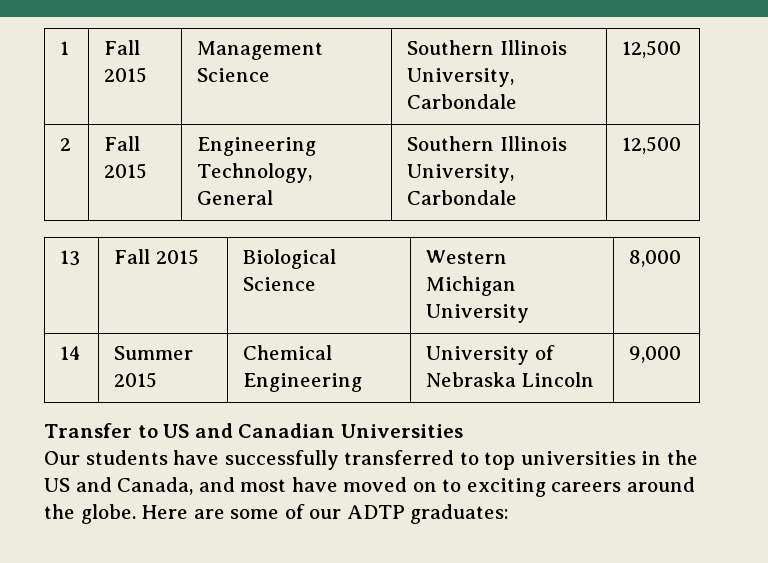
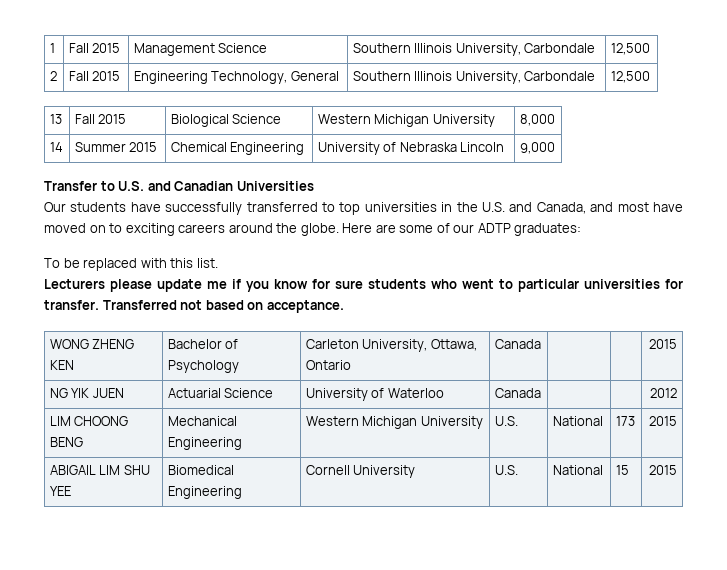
[163,424,190,438] US -> [118,181,145,191] U.S.
[44,478,70,492] US -> [481,202,505,212] U.S.
(510, 514) none -> [44,258,218,271] [44,279,683,292] [44,300,344,313] [49,339,135,349] [49,360,74,370] [167,339,239,349] [167,360,239,373] [305,339,477,352] [305,360,351,370] [494,339,541,349] [649,339,678,349] [49,388,124,398] [167,388,274,398] [305,388,444,401] [494,388,541,398] [650,388,678,398] [49,416,129,426] [49,437,83,447] [167,416,237,426] [167,437,242,450] [305,416,483,429] [494,416,518,426] [552,416,603,426] [615,416,635,426] [649,416,678,426] [49,465,150,475] [49,486,71,496] [167,465,234,475] [167,486,242,499] [305,465,416,478] [494,465,518,475] [552,465,603,475] [615,465,629,475] [649,465,678,475] // To be replaced with this list. // Lecturers please update me if you know for sure students who went to particular universities for transfer. Transferred not based on acceptance. // WONG ZHENG KEN | Bachelor of Psychology | Carleton University, Ottawa, Ontario | Canada | | | 2015 // NG YIK JUEN | Actuarial Science | University of Waterloo | Canada | | | 2012 // LIM CHOONG BENG | Mechanical Engineering | Western Michigan University | U.S. | National | 173 | 2015 // ABIGAIL LIM SHU YEE | Biomedical Engineering | Cornell University | U.S. | National | 15 | 2015

